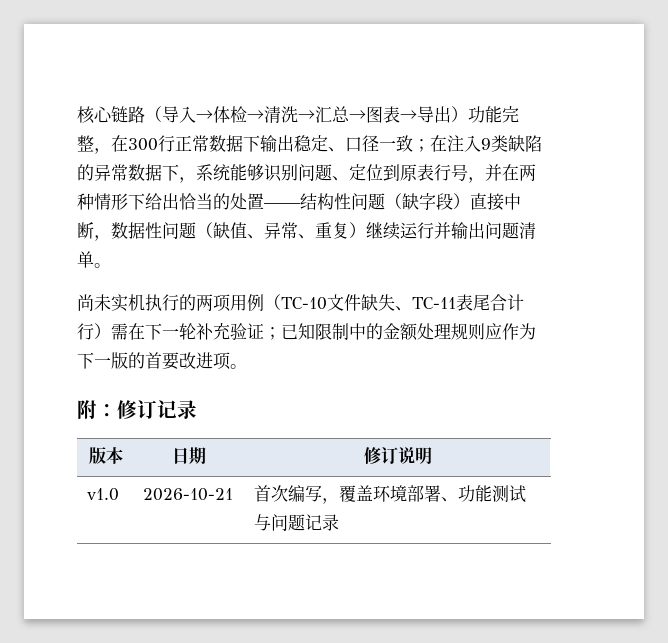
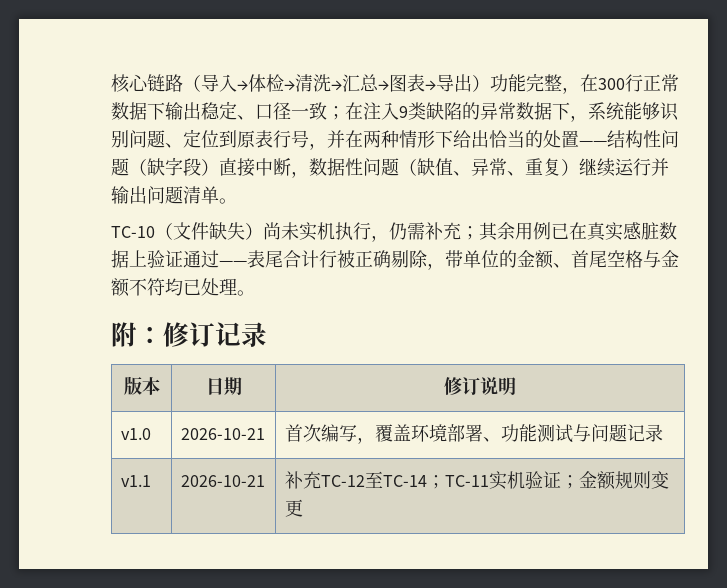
[77,294,524,312] [77,322,536,341] [77,352,231,370] 尚未实机执行的两项用例（TC-10文件缺失、TC-11表尾合计行）需在下一轮补充验证；已知限制中的金额处理规则应作为下一版的首要改进项 -> [111,222,677,242] [111,250,679,270] [111,278,237,297] TC-10（文件缺失）尚未实机执行，仍需补充；其余用例已在真实感脏数据上验证通过——表尾合计行被正确剔除，带单位的金额、首尾空格与金额不符均已处理
(339, 522) none -> [120,475,151,487] [180,475,265,487] [284,471,669,490] [284,499,303,517] // v1.1 | 2026-10-21 | 补充TC-12至TC-14；TC-11实机验证；金额规则变更

